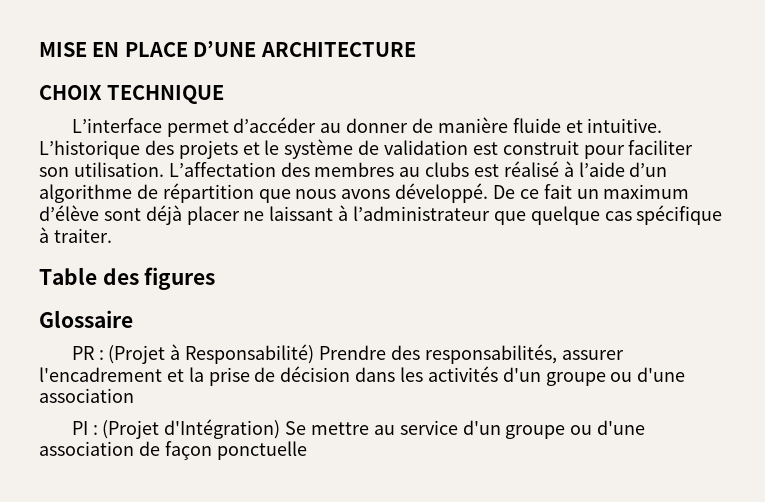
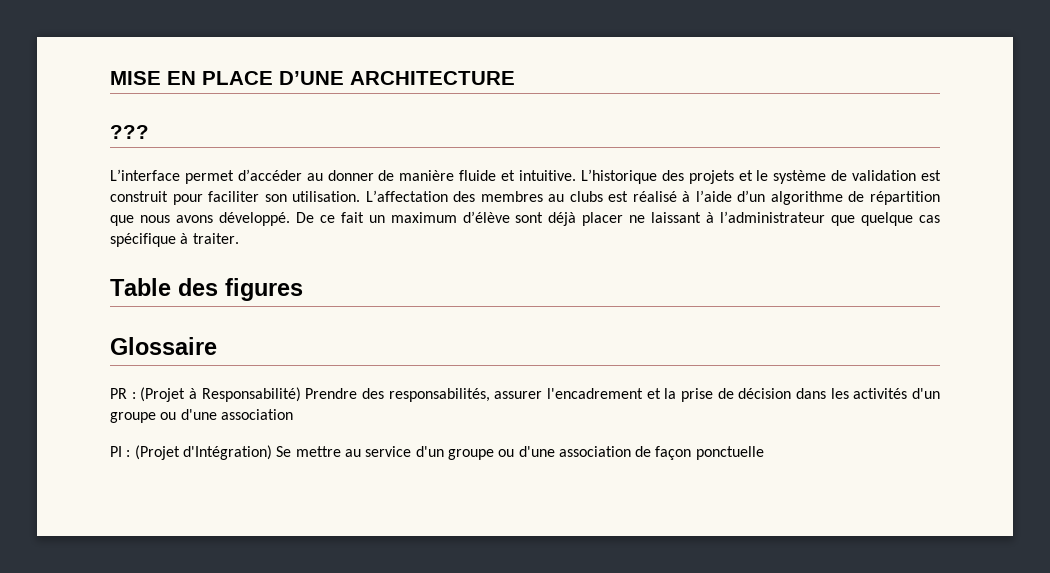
[39,85,225,104] CHOIX TECHNIQUE -> [110,125,149,139] ???

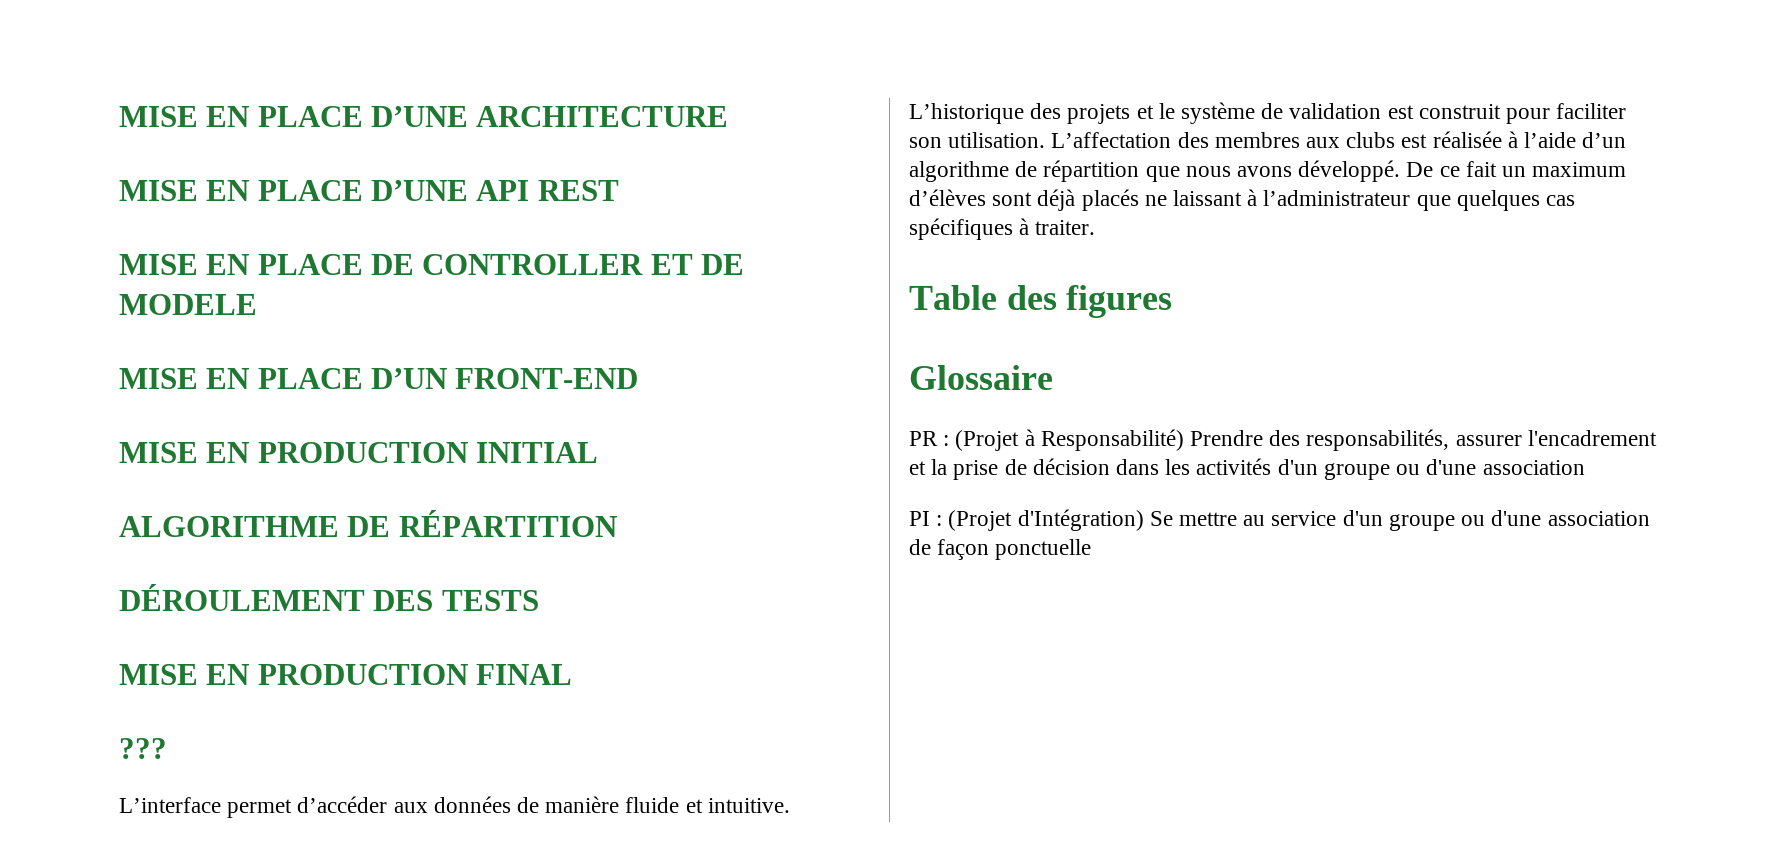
(515, 78) none -> [119,180,619,201] [119,254,745,275] [119,294,257,315] [119,368,639,389] [119,442,599,463] [119,510,617,537] [119,584,539,611] [119,664,573,685] // MISE EN PLACE D’UNE API REST // MISE EN PLACE DE CONTROLLER ET DE MODELE // MISE EN PLACE D’UN FRONT-END // MISE EN PRODUCTION INITIAL // ALGORITHME DE RÉPARTITION // DÉROULEMENT DES TESTS // MISE EN PRODUCTION FINAL
[306,170,374,181] au donner -> [393,796,511,813] aux données
[548,194,565,202] au -> [1306,137,1341,148] aux
[632,191,677,202] réalisé -> [1432,131,1502,148] réalisée
[462,211,510,223] d’élève -> [909,189,986,206] d’élèves
[582,212,624,226] placer -> [1081,189,1139,211] placés
[861,212,940,226] [110,233,176,247] quelque cas spécifique -> [1456,190,1576,211] [909,218,1013,240] quelques cas spécifiques

